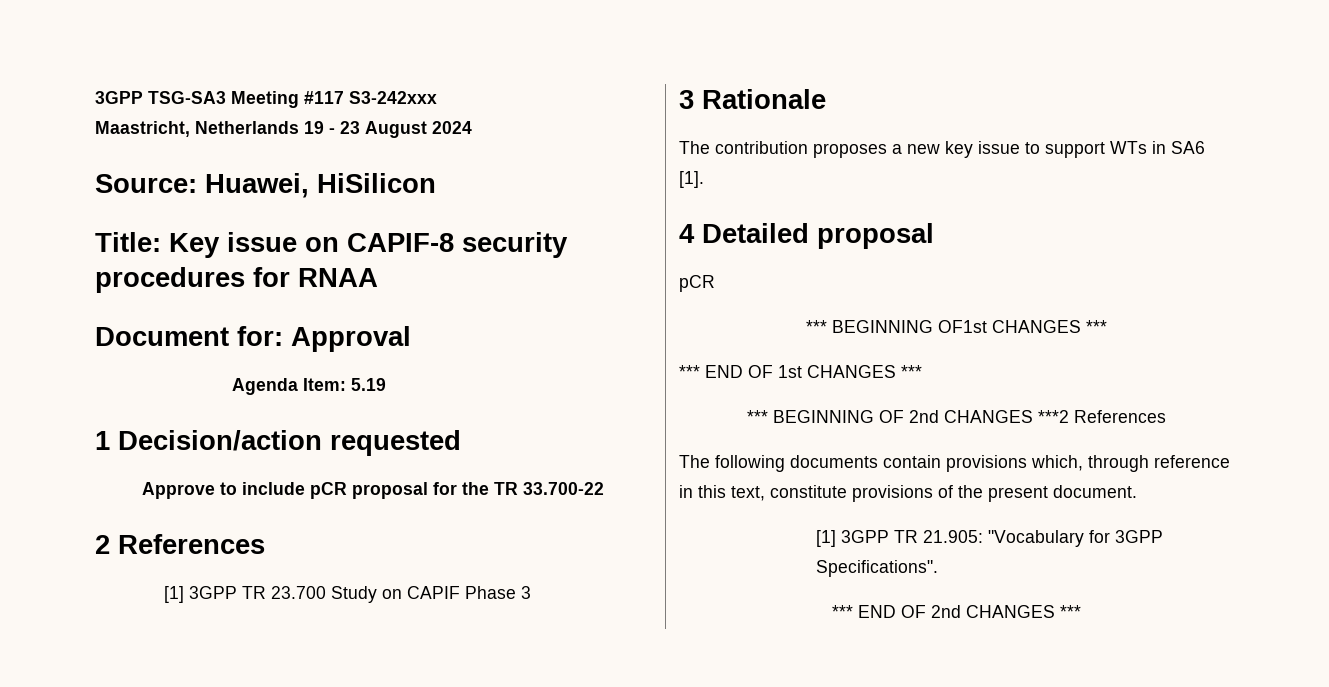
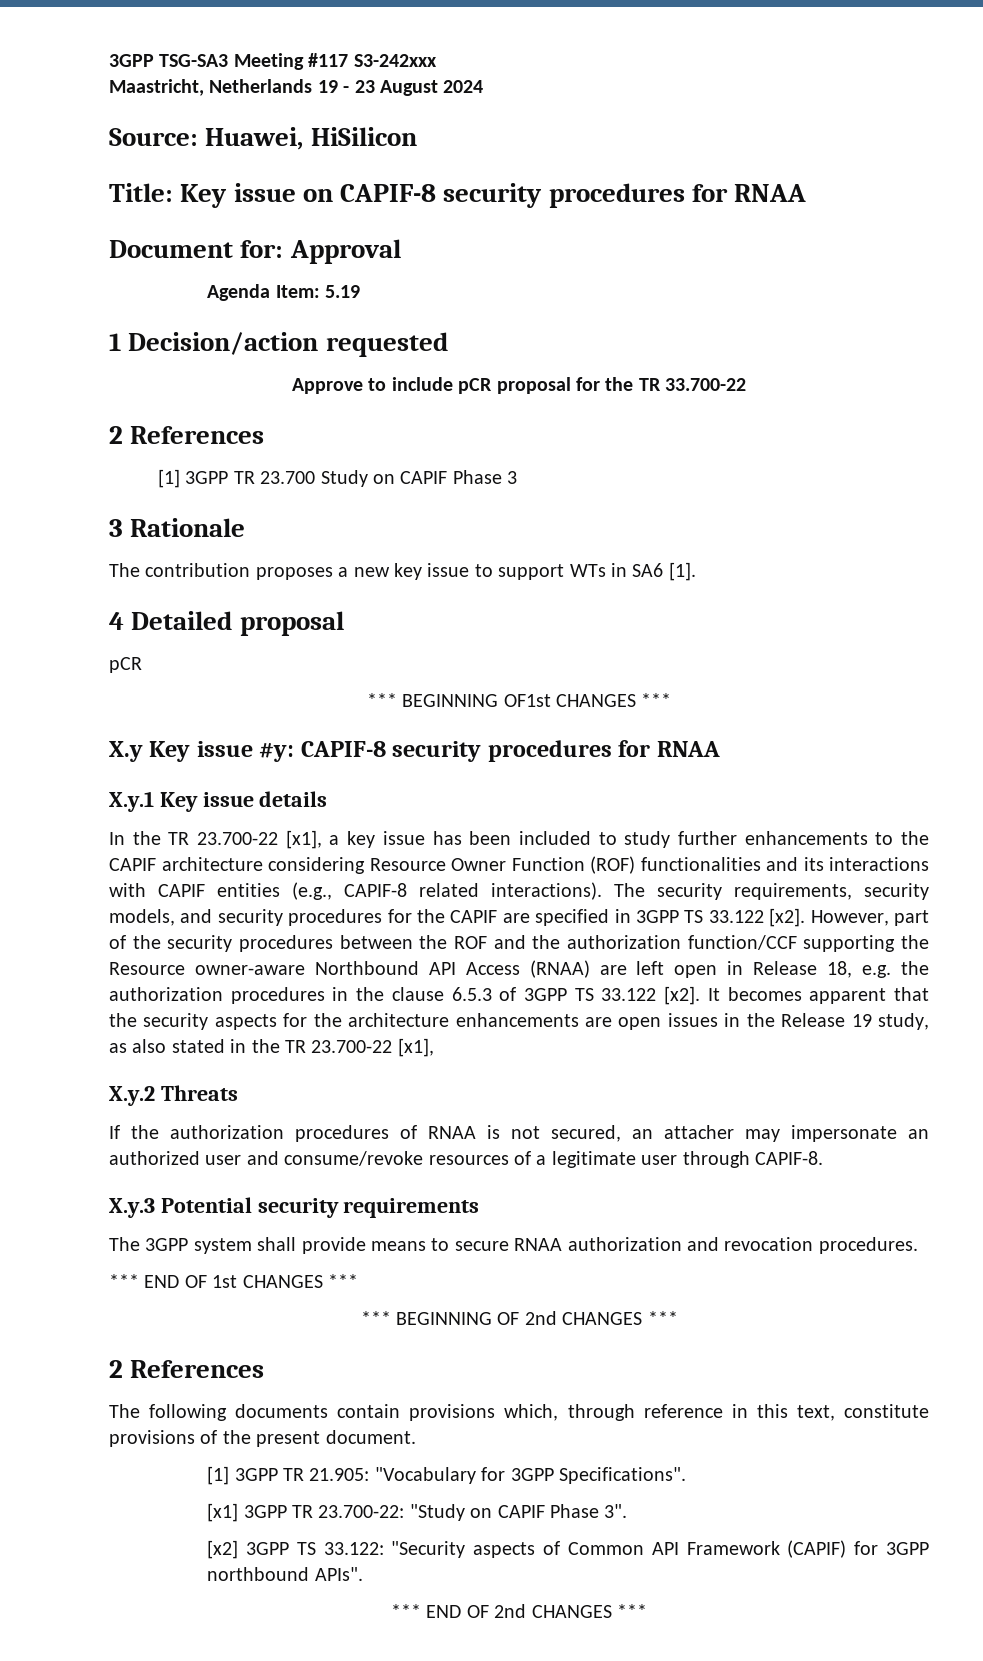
(1107, 326) none -> [109,740,720,762] [109,791,328,812] [109,830,929,849] [109,856,929,874] [109,882,929,900] [109,908,929,927] [109,935,929,952] [109,960,929,978] [109,986,929,1005] [109,1013,930,1030] [109,1038,434,1057] [109,1085,238,1106] [109,1125,929,1142] [109,1151,823,1168] [109,1197,480,1218] [109,1237,918,1254] // X.y Key issue #y: CAPIF-8 security procedures for RNAA // X.y.1 Key issue details // In the TR 23.700-22 [x1], a key issue has been included to study further enhancements to the CAPIF architecture considering Resource Owner Function (ROF) functionalities and its interactions with CAPIF entities (e.g., CAPIF-8 related interactions). The security requirements, security models, and security procedures for the CAPIF are specified in 3GPP TS 33.122 [x2]. However, part of the security procedures between the ROF and the authorization function/CCF supporting the Resource owner-aware Northbound API Access (RNAA) are left open in Release 18, e.g. the authorization procedures in the clause 6.5.3 of 3GPP TS 33.122 [x2]. It becomes apparent that the security aspects for the architecture enhancements are open issues in the Release 19 study, as also stated in the TR 23.700-22 [x1], // X.y.2 Threats // If the authorization procedures of RNAA is not secured, an attacher may impersonate an authorized user and consume/revoke resources of a legitimate user through CAPIF-8. // X.y.3 Potential security requirements // The 3GPP system shall provide means to secure RNAA authorization and revocation procedures.
[1038,410,1069,423] ***2 -> [647,1311,678,1325] [109,1360,123,1378] *** // 2
(939, 568) none -> [207,1503,628,1522] [207,1540,929,1559] [207,1567,363,1581] // [x1] 3GPP TR 23.700-22: "Study on CAPIF Phase 3". // [x2] 3GPP TS 33.122: "Security aspects of Common API Framework (CAPIF) for 3GPP northbound APIs".

